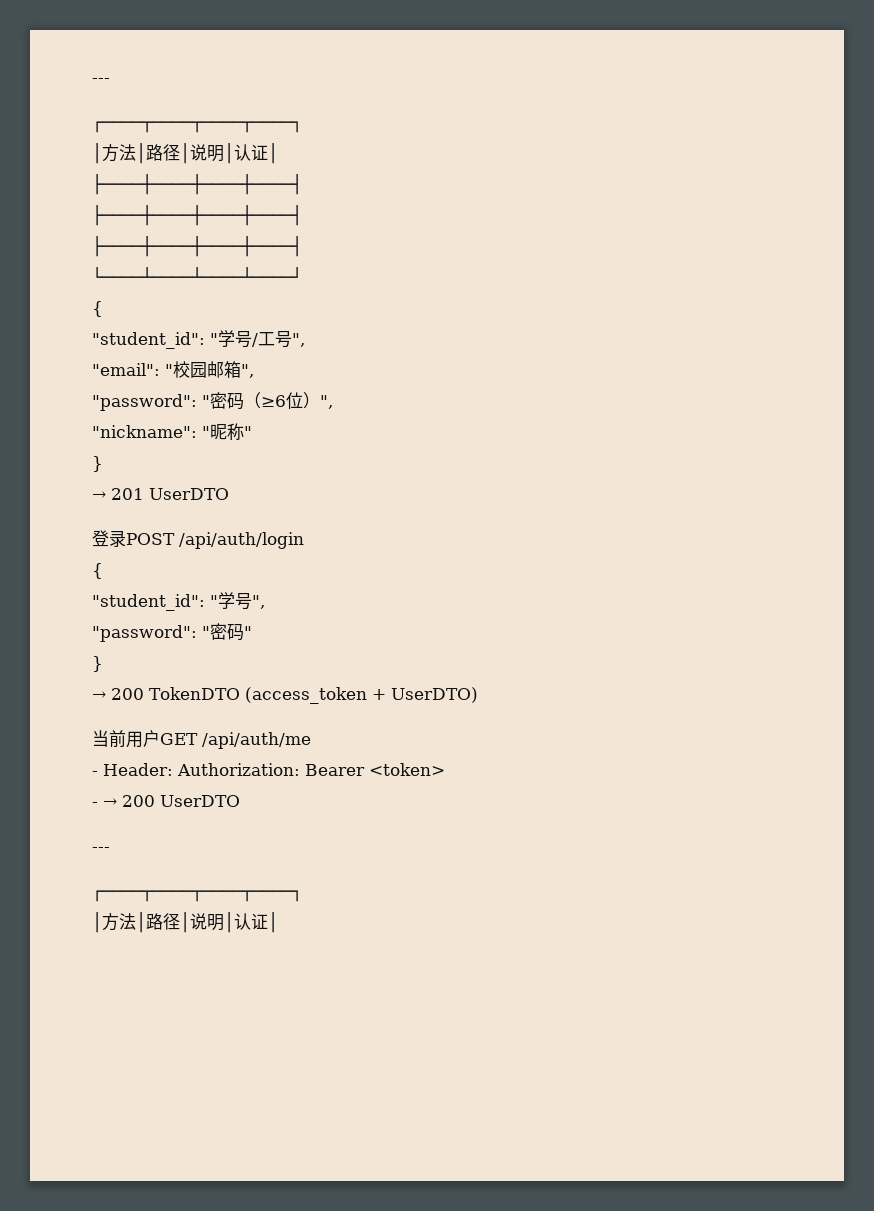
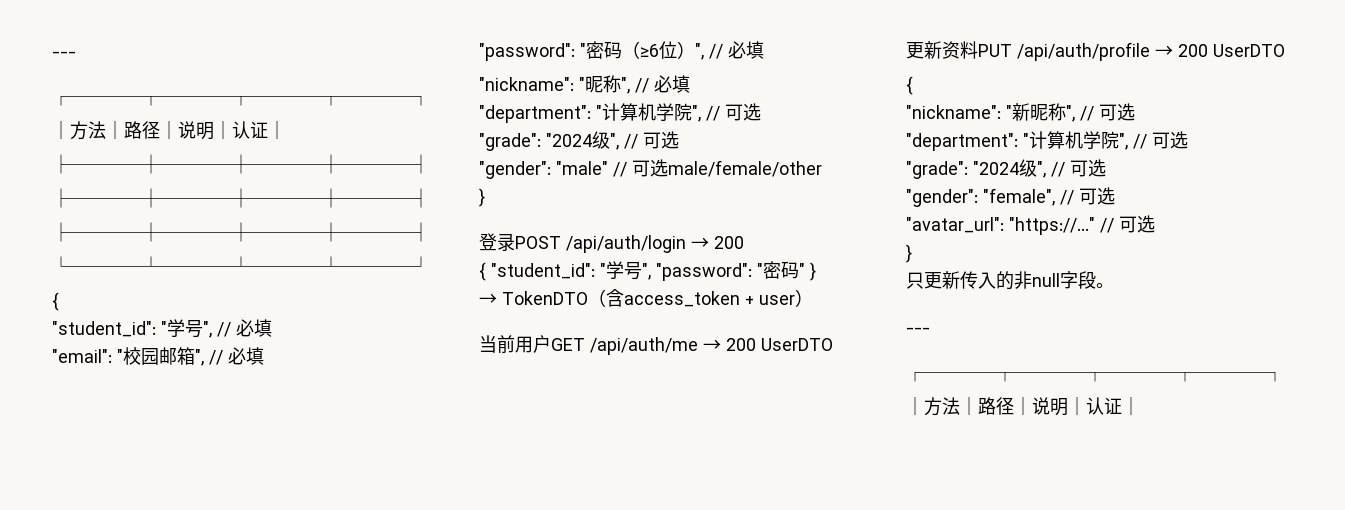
[252,331,305,348] /工号", -> [203,319,272,338] ", // 必填
(254, 371) none -> [209,347,264,365] // 必填
(333, 402) none -> [709,41,764,59] // 必填
[244,426,252,438] [92,456,103,472] [92,488,229,500] " // } // → 201 UserDTO -> [621,75,690,94] [479,103,761,123] [479,131,679,151] [479,159,822,179] [479,188,485,207] ", // 必填 // "department": "计算机学院", // 可选 // "grade": "2024级", // 可选 // "gender": "male" // 可选male/female/other // }
[92,563,103,579] [92,592,265,611] // { // "student_id": "学号", // -> [691,236,744,249] [479,261,651,281] → 200 // { "student_id": "学号",
[92,656,103,672] [92,687,478,704] // } // → 200 TokenDTO (access_token + UserDTO) -> [810,262,816,281] [479,289,813,307] } // → TokenDTO（含access_token + user）
[92,763,445,776] [92,795,240,807] // - Header: Authorization: Bearer <token> // - → 200 UserDTO -> [703,338,833,351] [906,41,1285,61] [906,76,913,95] [906,103,1135,122] [906,131,1188,151] [906,159,1106,179] [906,187,1115,207] [906,215,1155,235] [906,244,912,263] [906,271,1114,290] → 200 UserDTO // 更新资料PUT /api/auth/profile → 200 UserDTO // { // "nickname": "新昵称", // 可选 // "department": "计算机学院", // 可选 // "grade": "2024级", // 可选 // "gender": "female", // 可选 // "avatar_url": "https://..." // 可选 // } // 只更新传入的非null字段。

